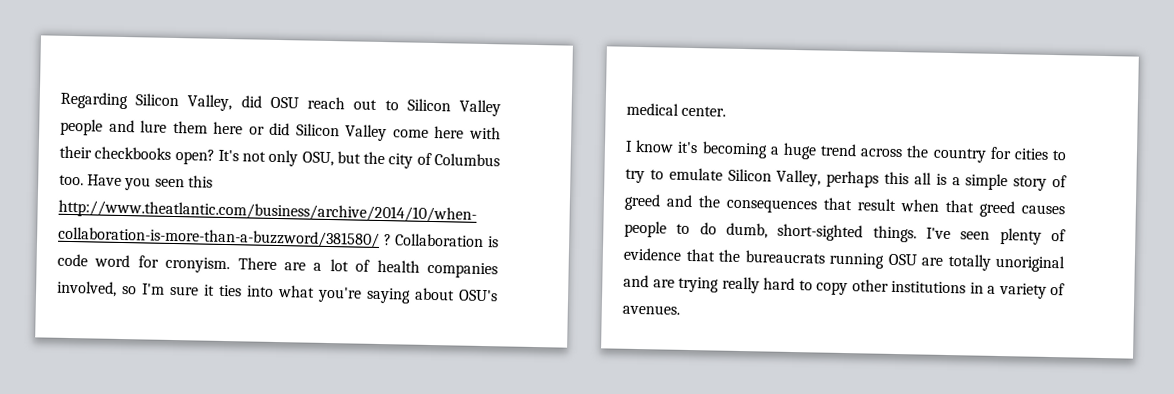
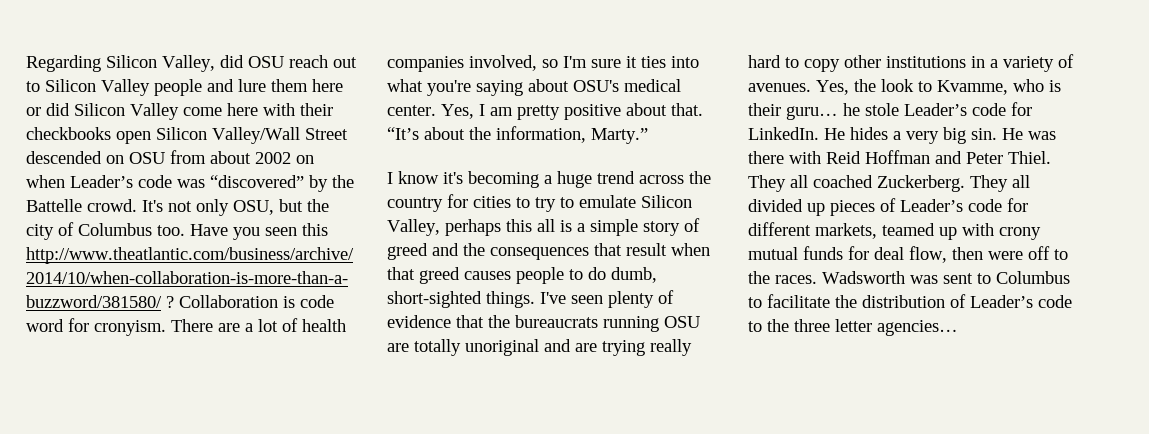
[174,149,215,165] open? -> [116,127,348,144] [26,150,314,164] [26,175,354,192] [26,199,137,212] open Silicon Valley/Wall Street descended on OSU from about 2002 on when Leader’s code was “discovered” by the Battelle crowd.
(727, 111) none -> [441,103,703,120] [387,126,648,144] Yes, I am pretty positive about that. “It’s about the information, Marty.”
(680, 309) none -> [816,79,1061,95] [748,102,1032,120] [748,127,1056,144] [748,150,1051,164] [748,175,1030,192] [748,198,1028,216] [748,222,1041,240] [748,246,1068,263] [748,271,1070,284] [748,294,1072,308] [748,319,958,336] Yes, the look to Kvamme, who is their guru… he stole Leader’s code for LinkedIn. He hides a very big sin. He was there with Reid Hoffman and Peter Thiel. They all coached Zuckerberg. They all divided up pieces of Leader’s code for different markets, teamed up with crony mutual funds for deal flow, then were off to the races. Wadsworth was sent to Columbus to facilitate the distribution of Leader’s code to the three letter agencies…

